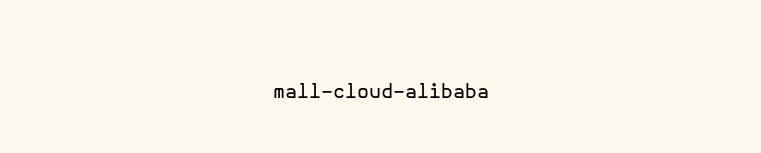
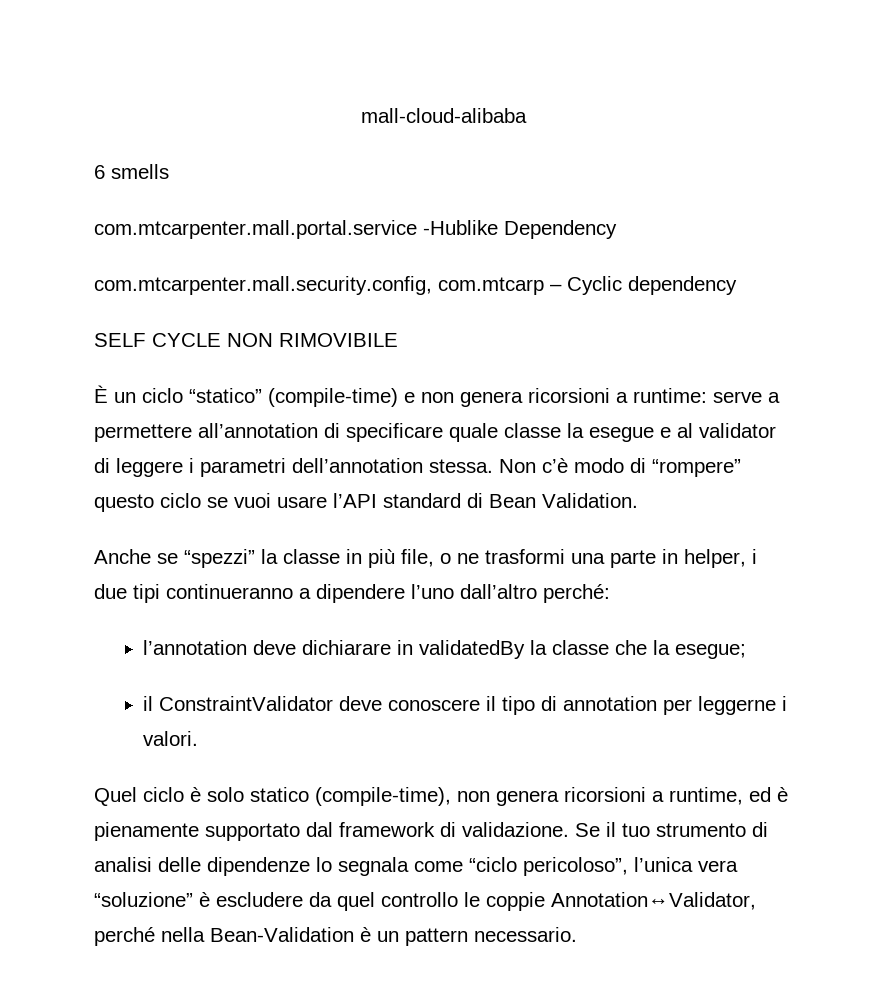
(489, 90) none -> [94,164,169,179] [94,220,617,239] [94,276,737,295] [94,333,398,347] [94,385,780,407] [94,423,776,442] [94,458,741,477] [94,493,638,512] [94,549,757,568] [94,584,610,603] [143,640,747,659] [143,696,788,715] [143,731,199,746] [94,787,788,806] [94,822,768,841] [94,857,738,876] [94,892,756,911] [94,927,577,946] // 6 smells // com.mtcarpenter.mall.portal.service -Hublike Dependency // com.mtcarpenter.mall.security.config, com.mtcarp – Cyclic dependency // SELF CYCLE NON RIMOVIBILE // È un ciclo “statico” (compile-time) e non genera ricorsioni a runtime: serve a permettere all’annotation di specificare quale classe la esegue e al validator di leggere i parametri dell’annotation stessa. Non c’è modo di “rompere” questo ciclo se vuoi usare l’API standard di Bean Validation. // Anche se “spezzi” la classe in più file, o ne trasformi una parte in helper, i due tipi continueranno a dipendere l’uno dall’altro perché: // l’annotation deve dichiarare in validatedBy la classe che la esegue; // il ConstraintValidator deve conoscere il tipo di annotation per leggerne i valori. // Quel ciclo è solo statico (compile-time), non genera ricorsioni a runtime, ed è pienamente supportato dal framework di validazione. Se il tuo strumento di analisi delle dipendenze lo segnala come “ciclo pericoloso”, l’unica vera “soluzione” è escludere da quel controllo le coppie Annotation↔Validator, perché nella Bean-Validation è un pattern necessario.

